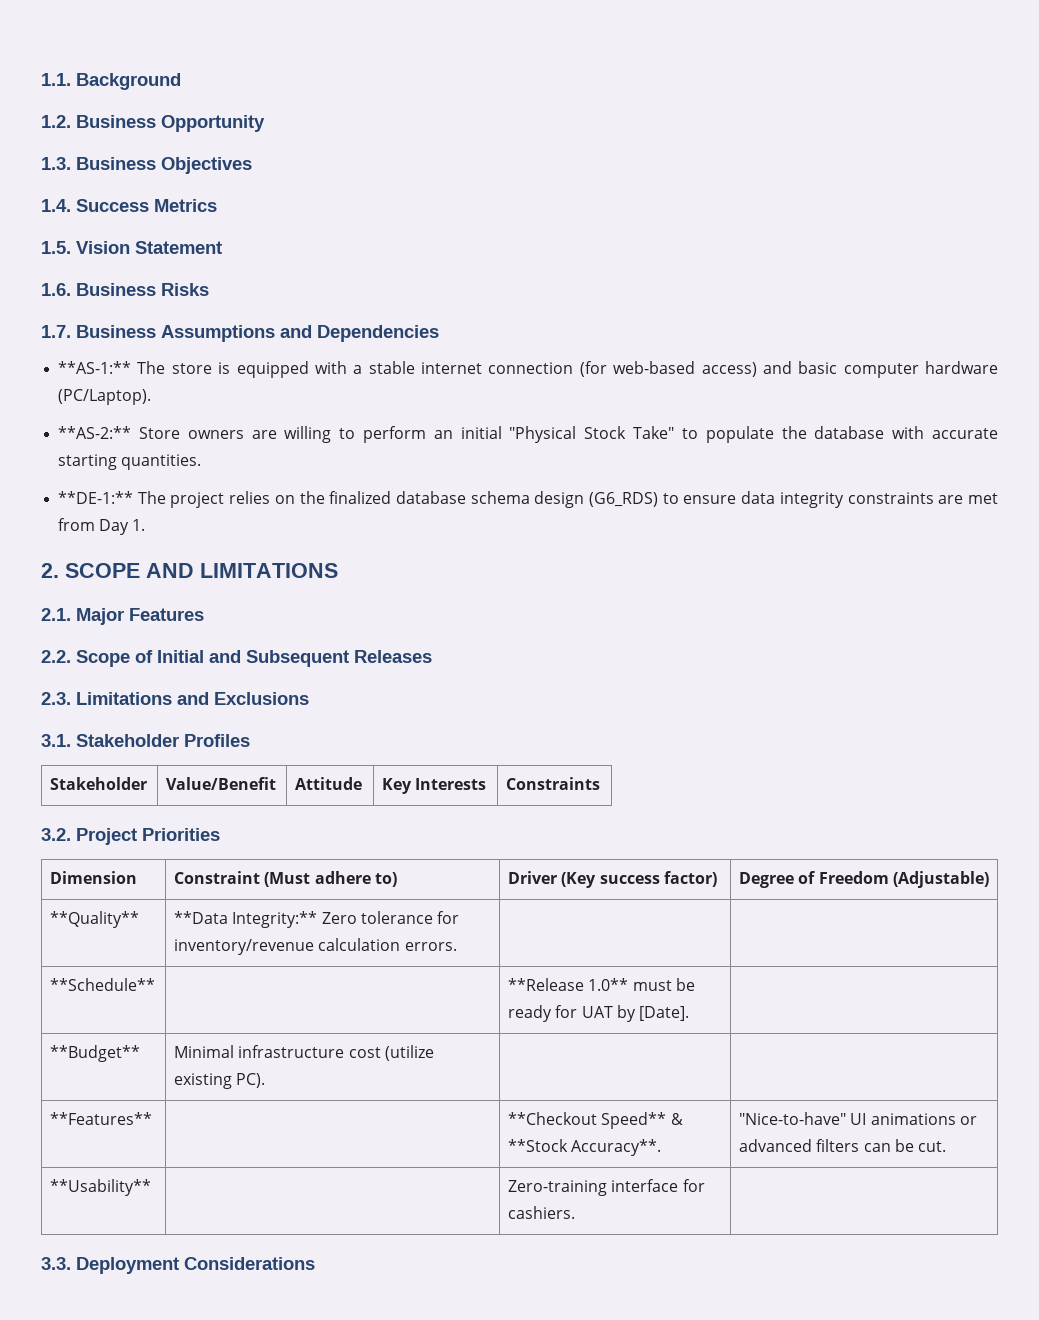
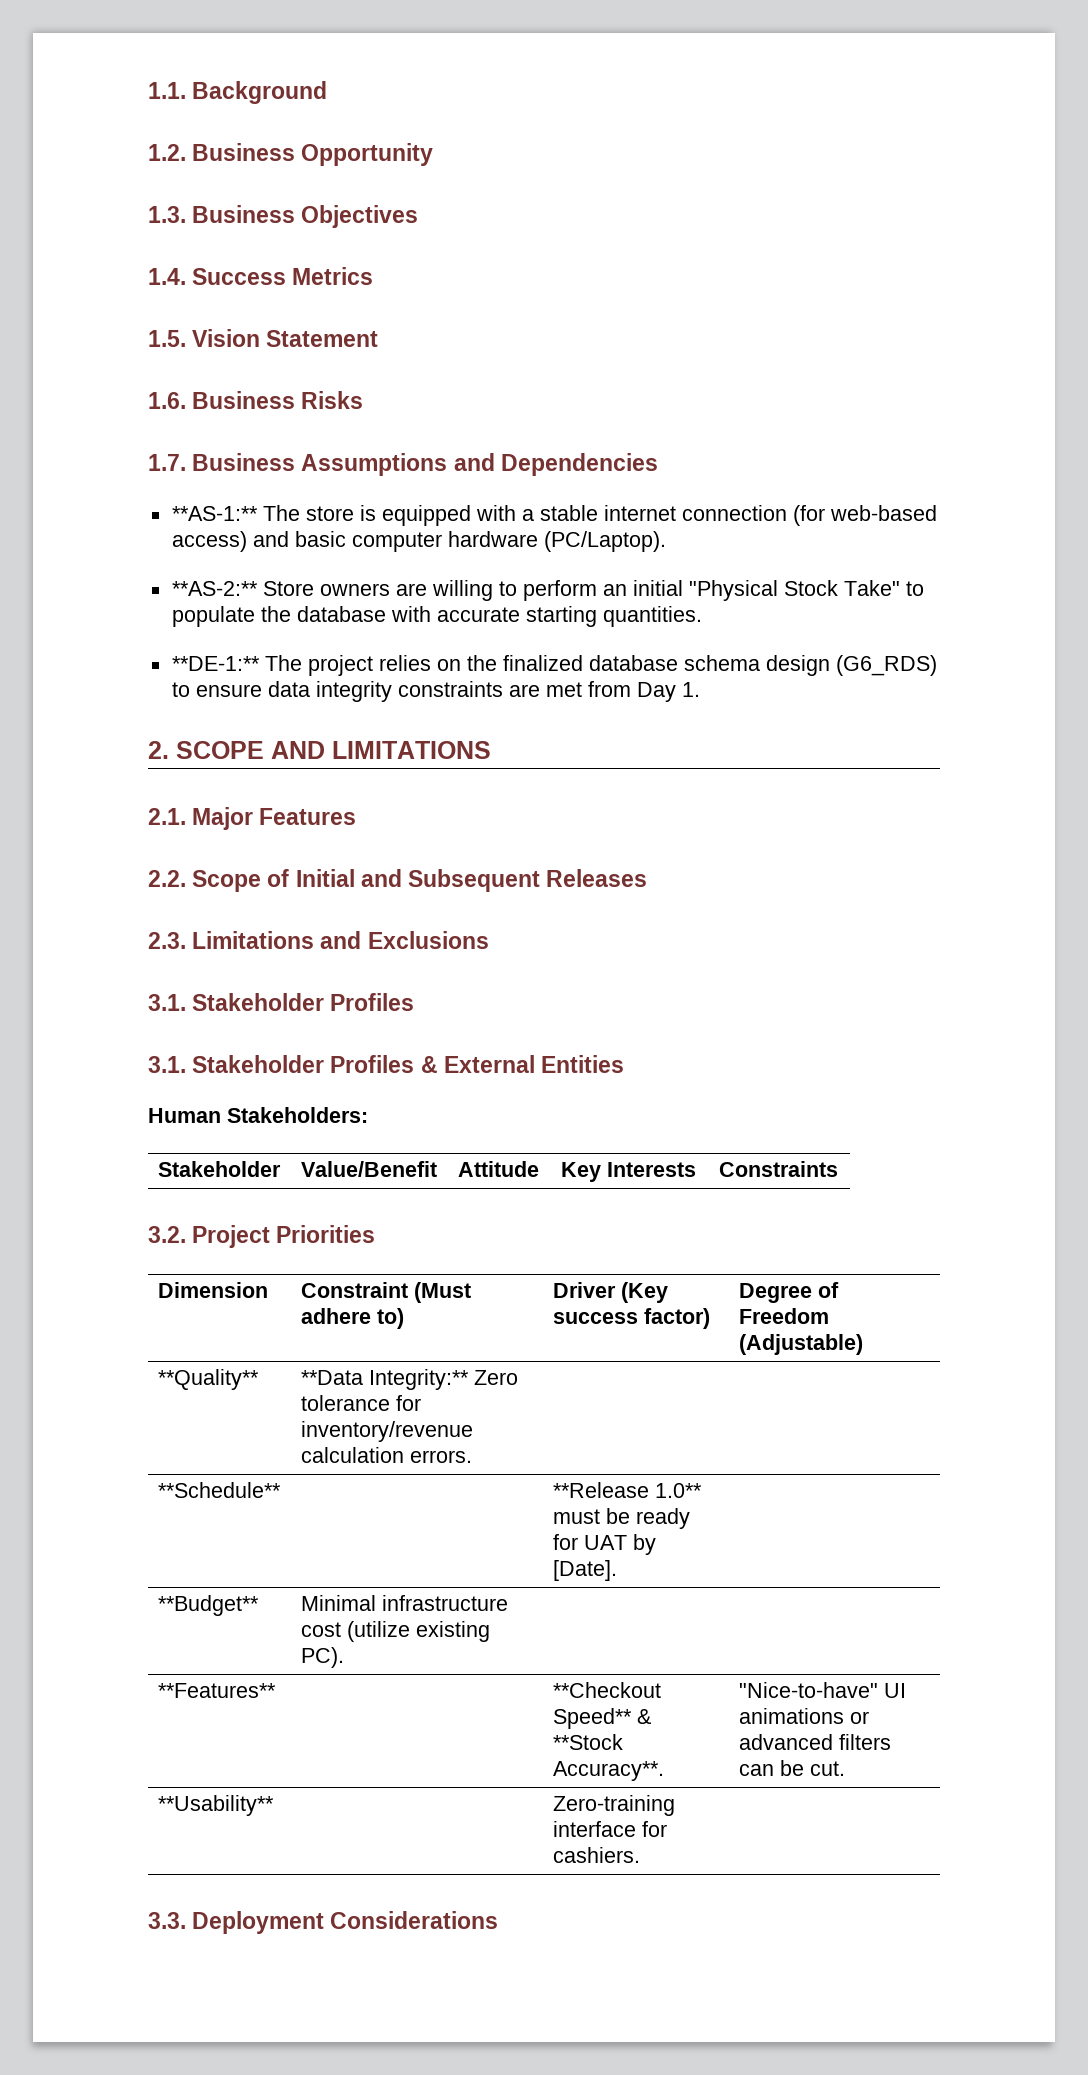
(250, 740) none -> [148,1055,625,1073] [148,1107,368,1123] // 3.1. Stakeholder Profiles & External Entities // Human Stakeholders:

